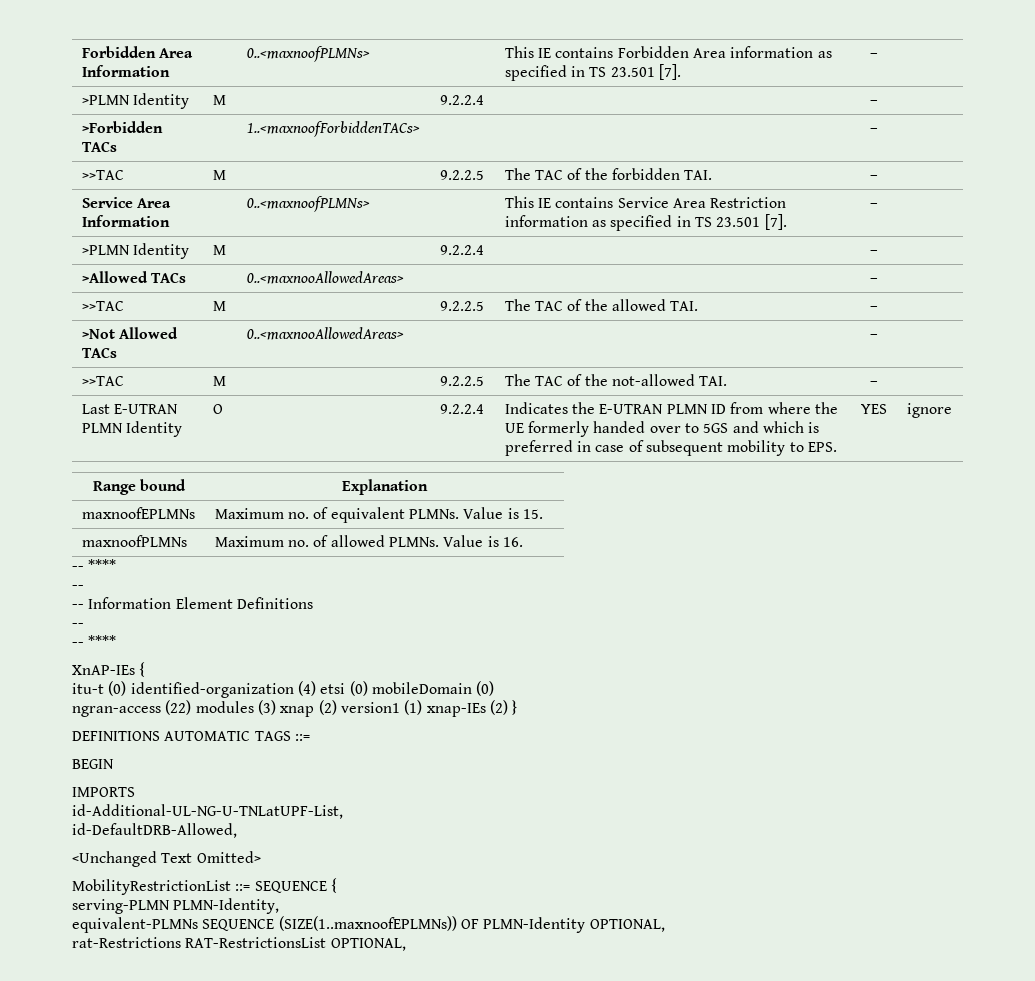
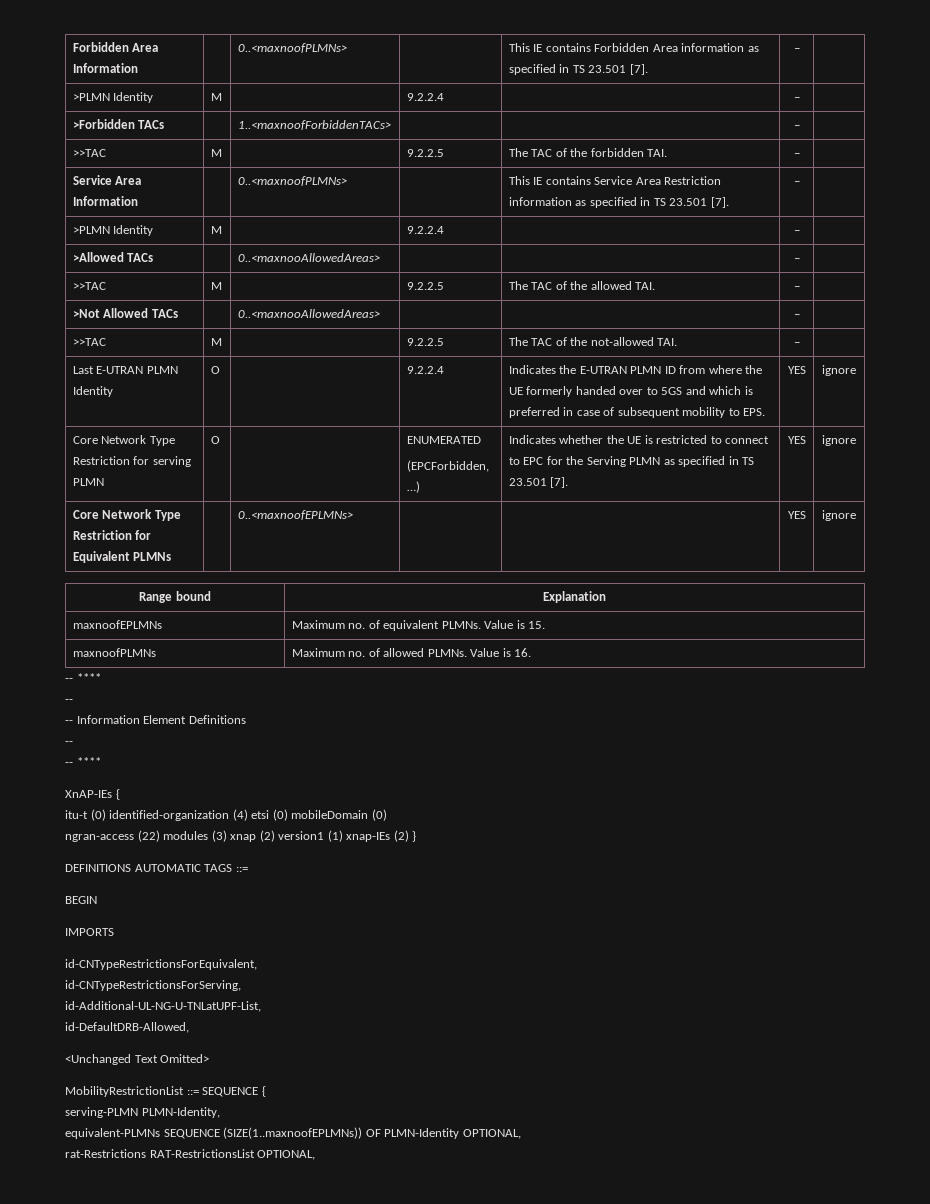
(952, 410) none -> [72,435,175,446] [72,456,191,467] [72,478,104,486] [210,436,220,444] [406,436,481,444] [406,460,489,472] [406,481,420,493] [508,435,770,444] [508,456,755,467] [508,477,569,488] [787,436,806,444] [822,435,856,446] [72,509,181,521] [72,530,152,540] [72,551,172,563] [237,510,353,520] [787,511,806,519] [822,510,856,521] // Core Network Type Restriction for serving PLMN | O | | ENUMERATED // (EPCForbidden, …) | Indicates whether the UE is restricted to connect to EPC for the Serving PLMN as specified in TS 23.501 [7]. | YES | ignore // Core Network Type Restriction for Equivalent PLMNs | | 0..<maxnoofEPLMNs> | | | YES | ignore
(135, 792) none -> [65,959,257,970] [65,980,241,991] // id-CNTypeRestrictionsForEquivalent, // id-CNTypeRestrictionsForServing,

